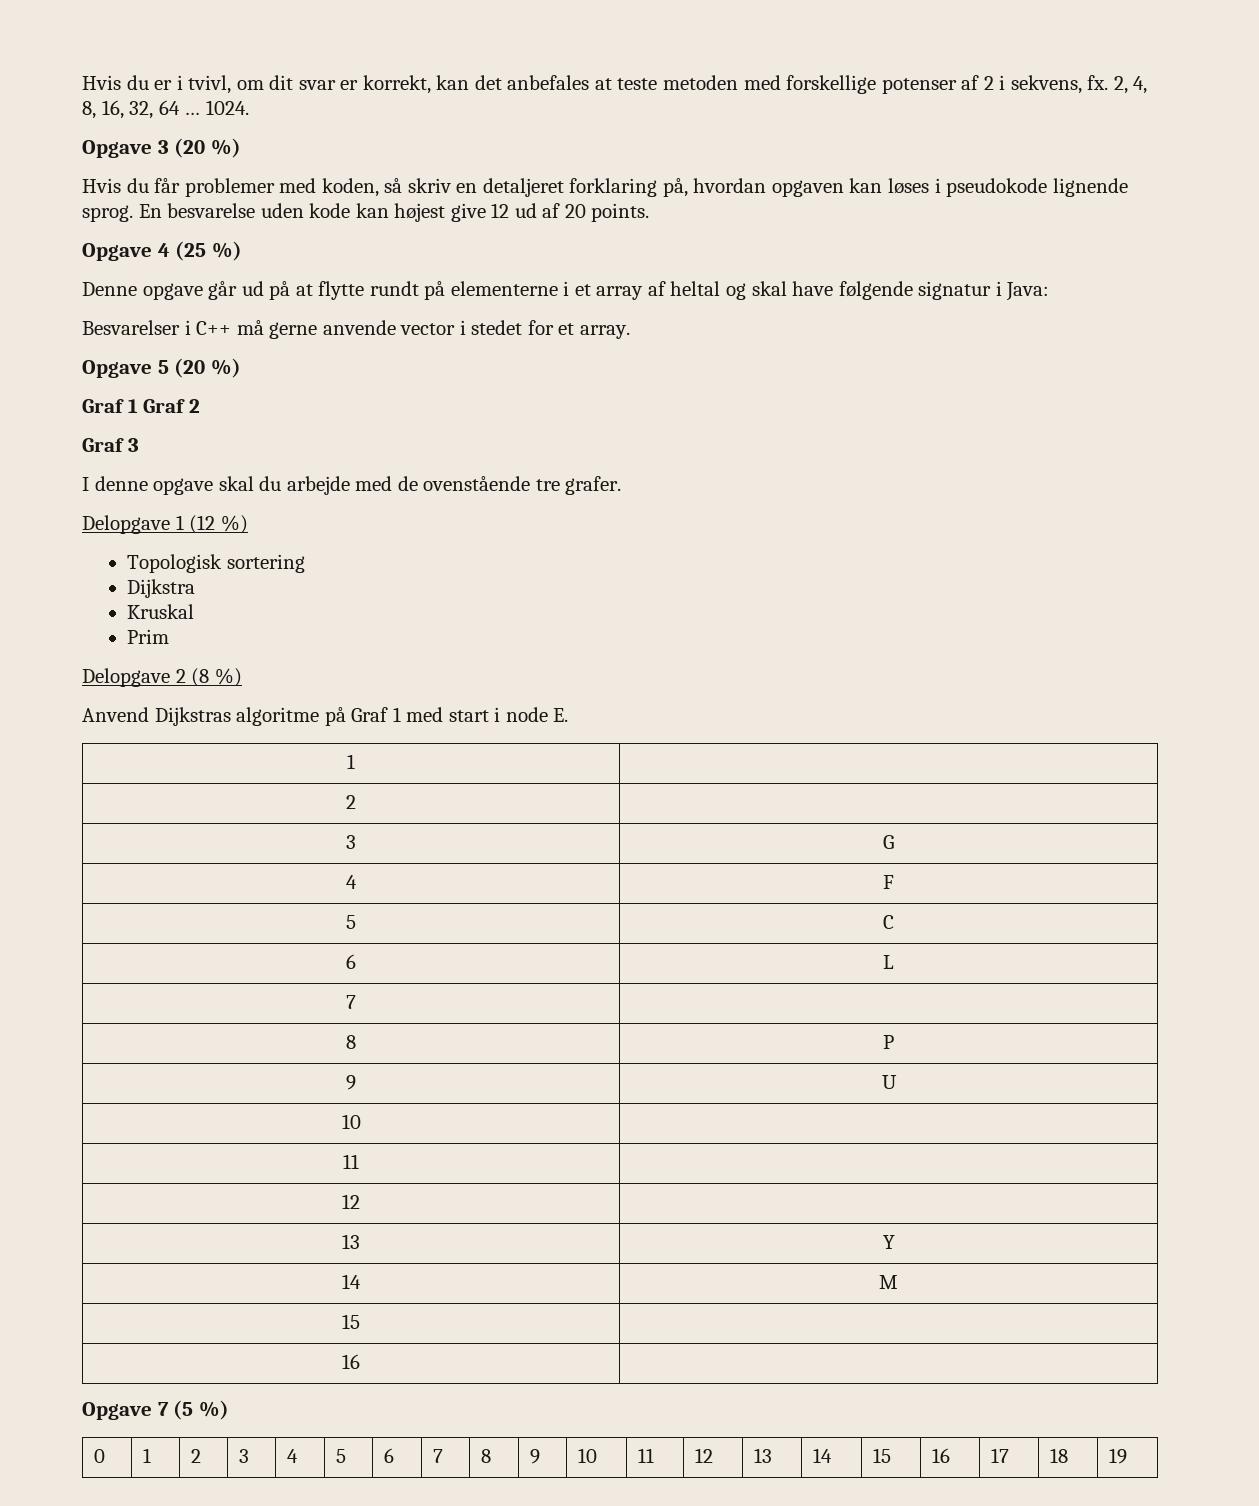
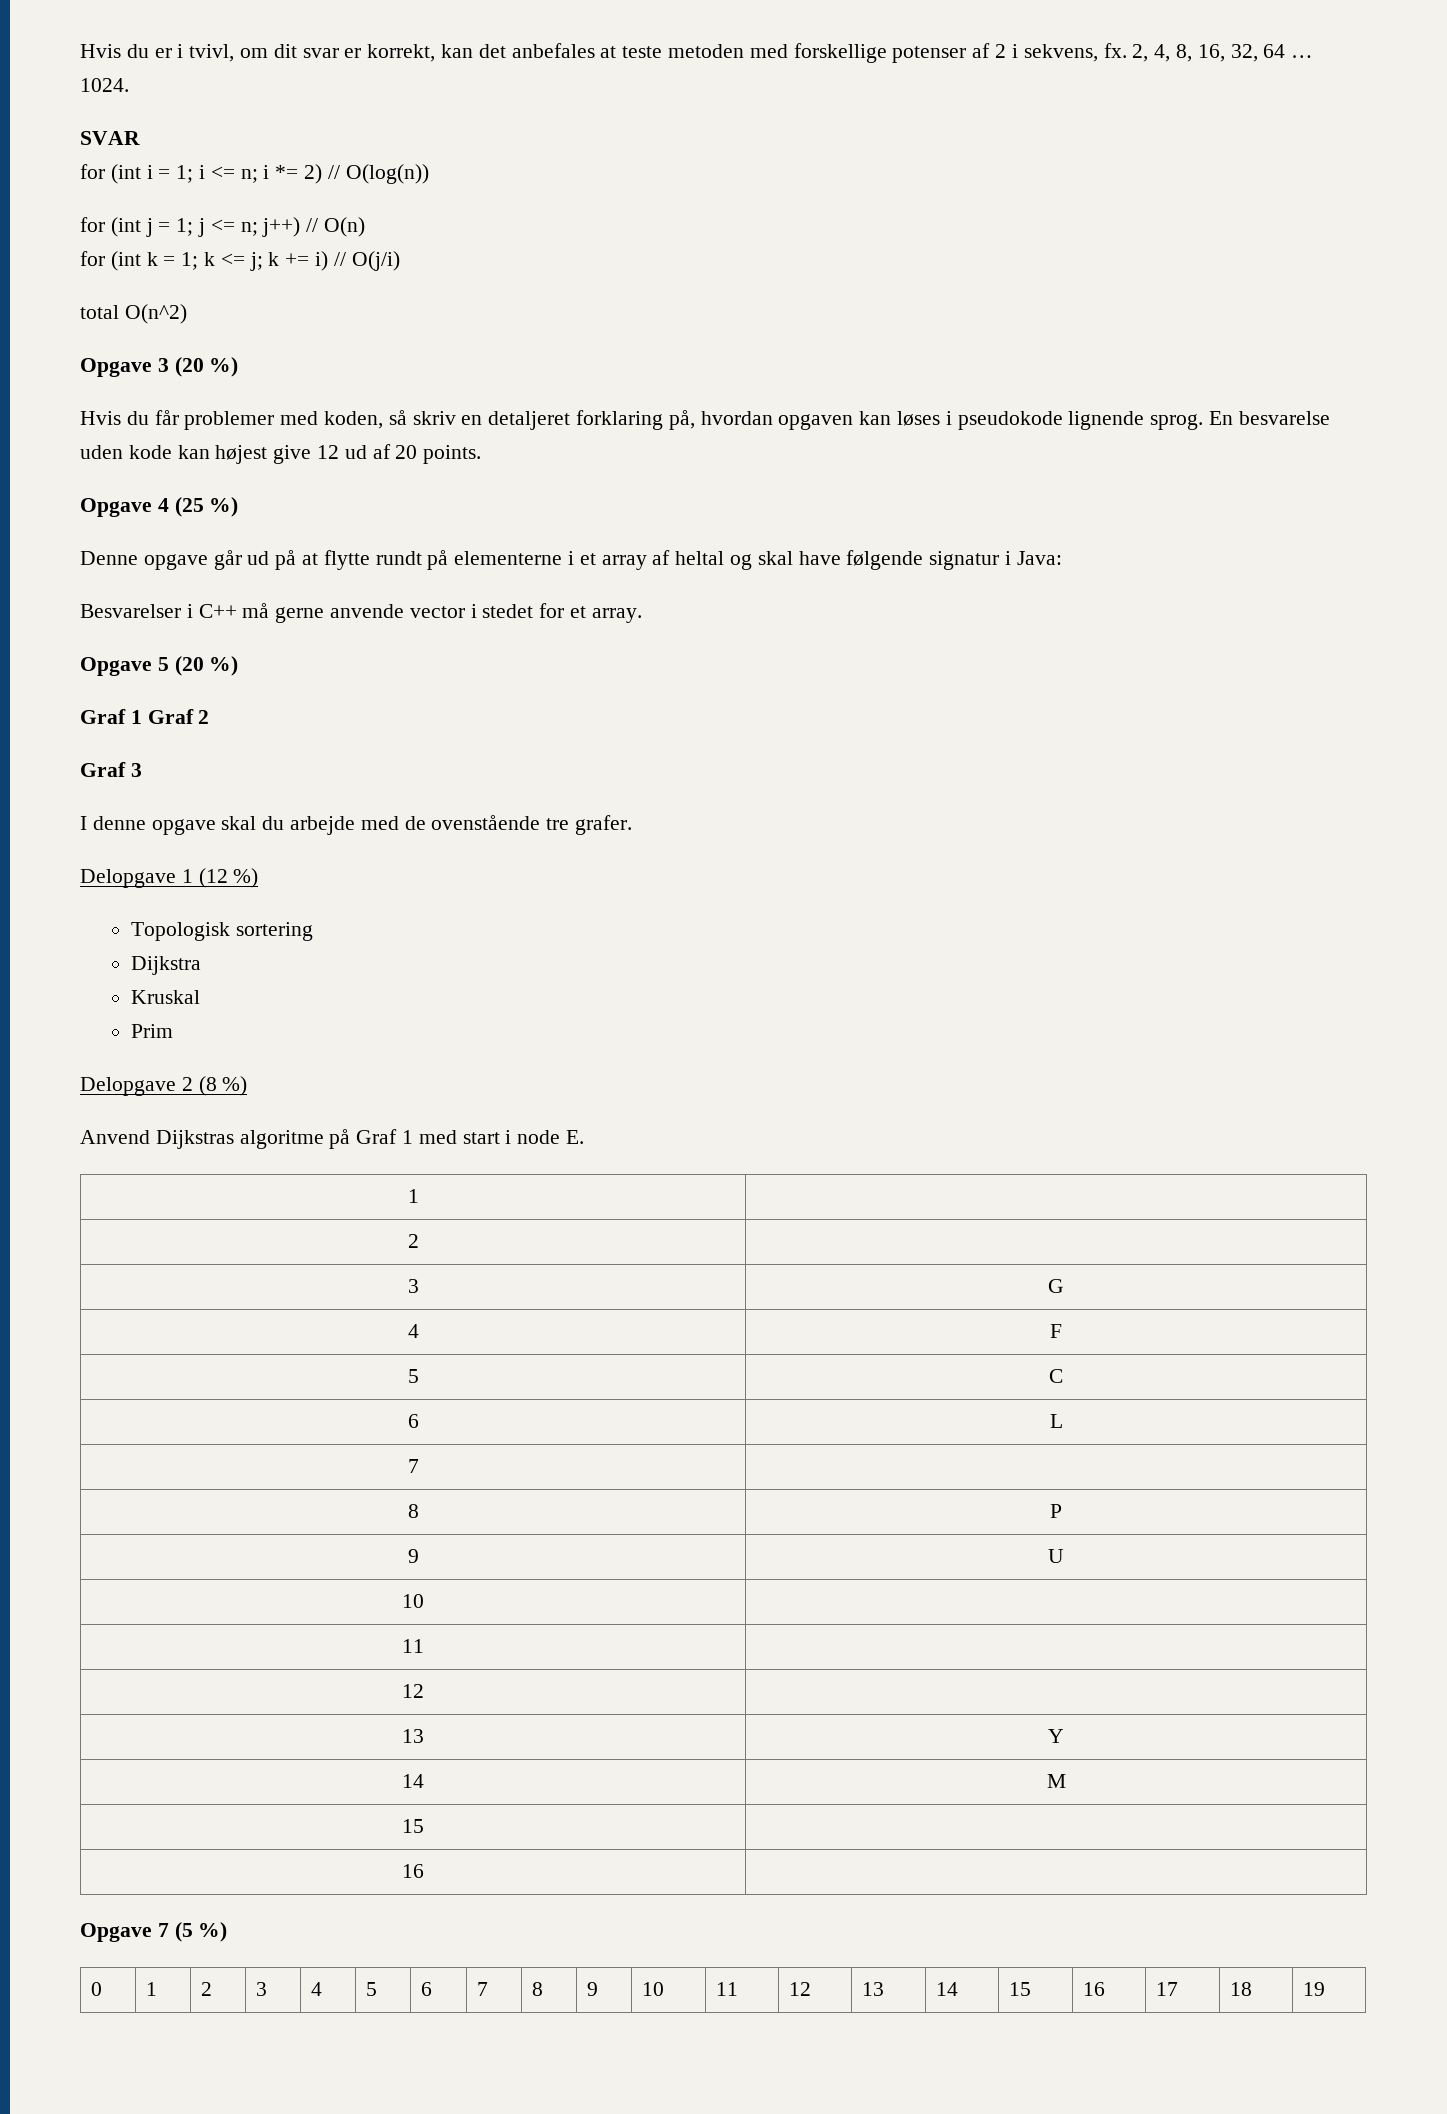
(249, 107) none -> [80,131,140,145] [80,164,429,184] [80,217,366,237] [80,251,400,271] [80,304,187,324] // SVAR // for (int i = 1; i <= n; i *= 2) // O(log(n)) // for (int j = 1; j <= n; j++) // O(n) // for (int k = 1; k <= j; k += i) // O(j/i) // total O(n^2)

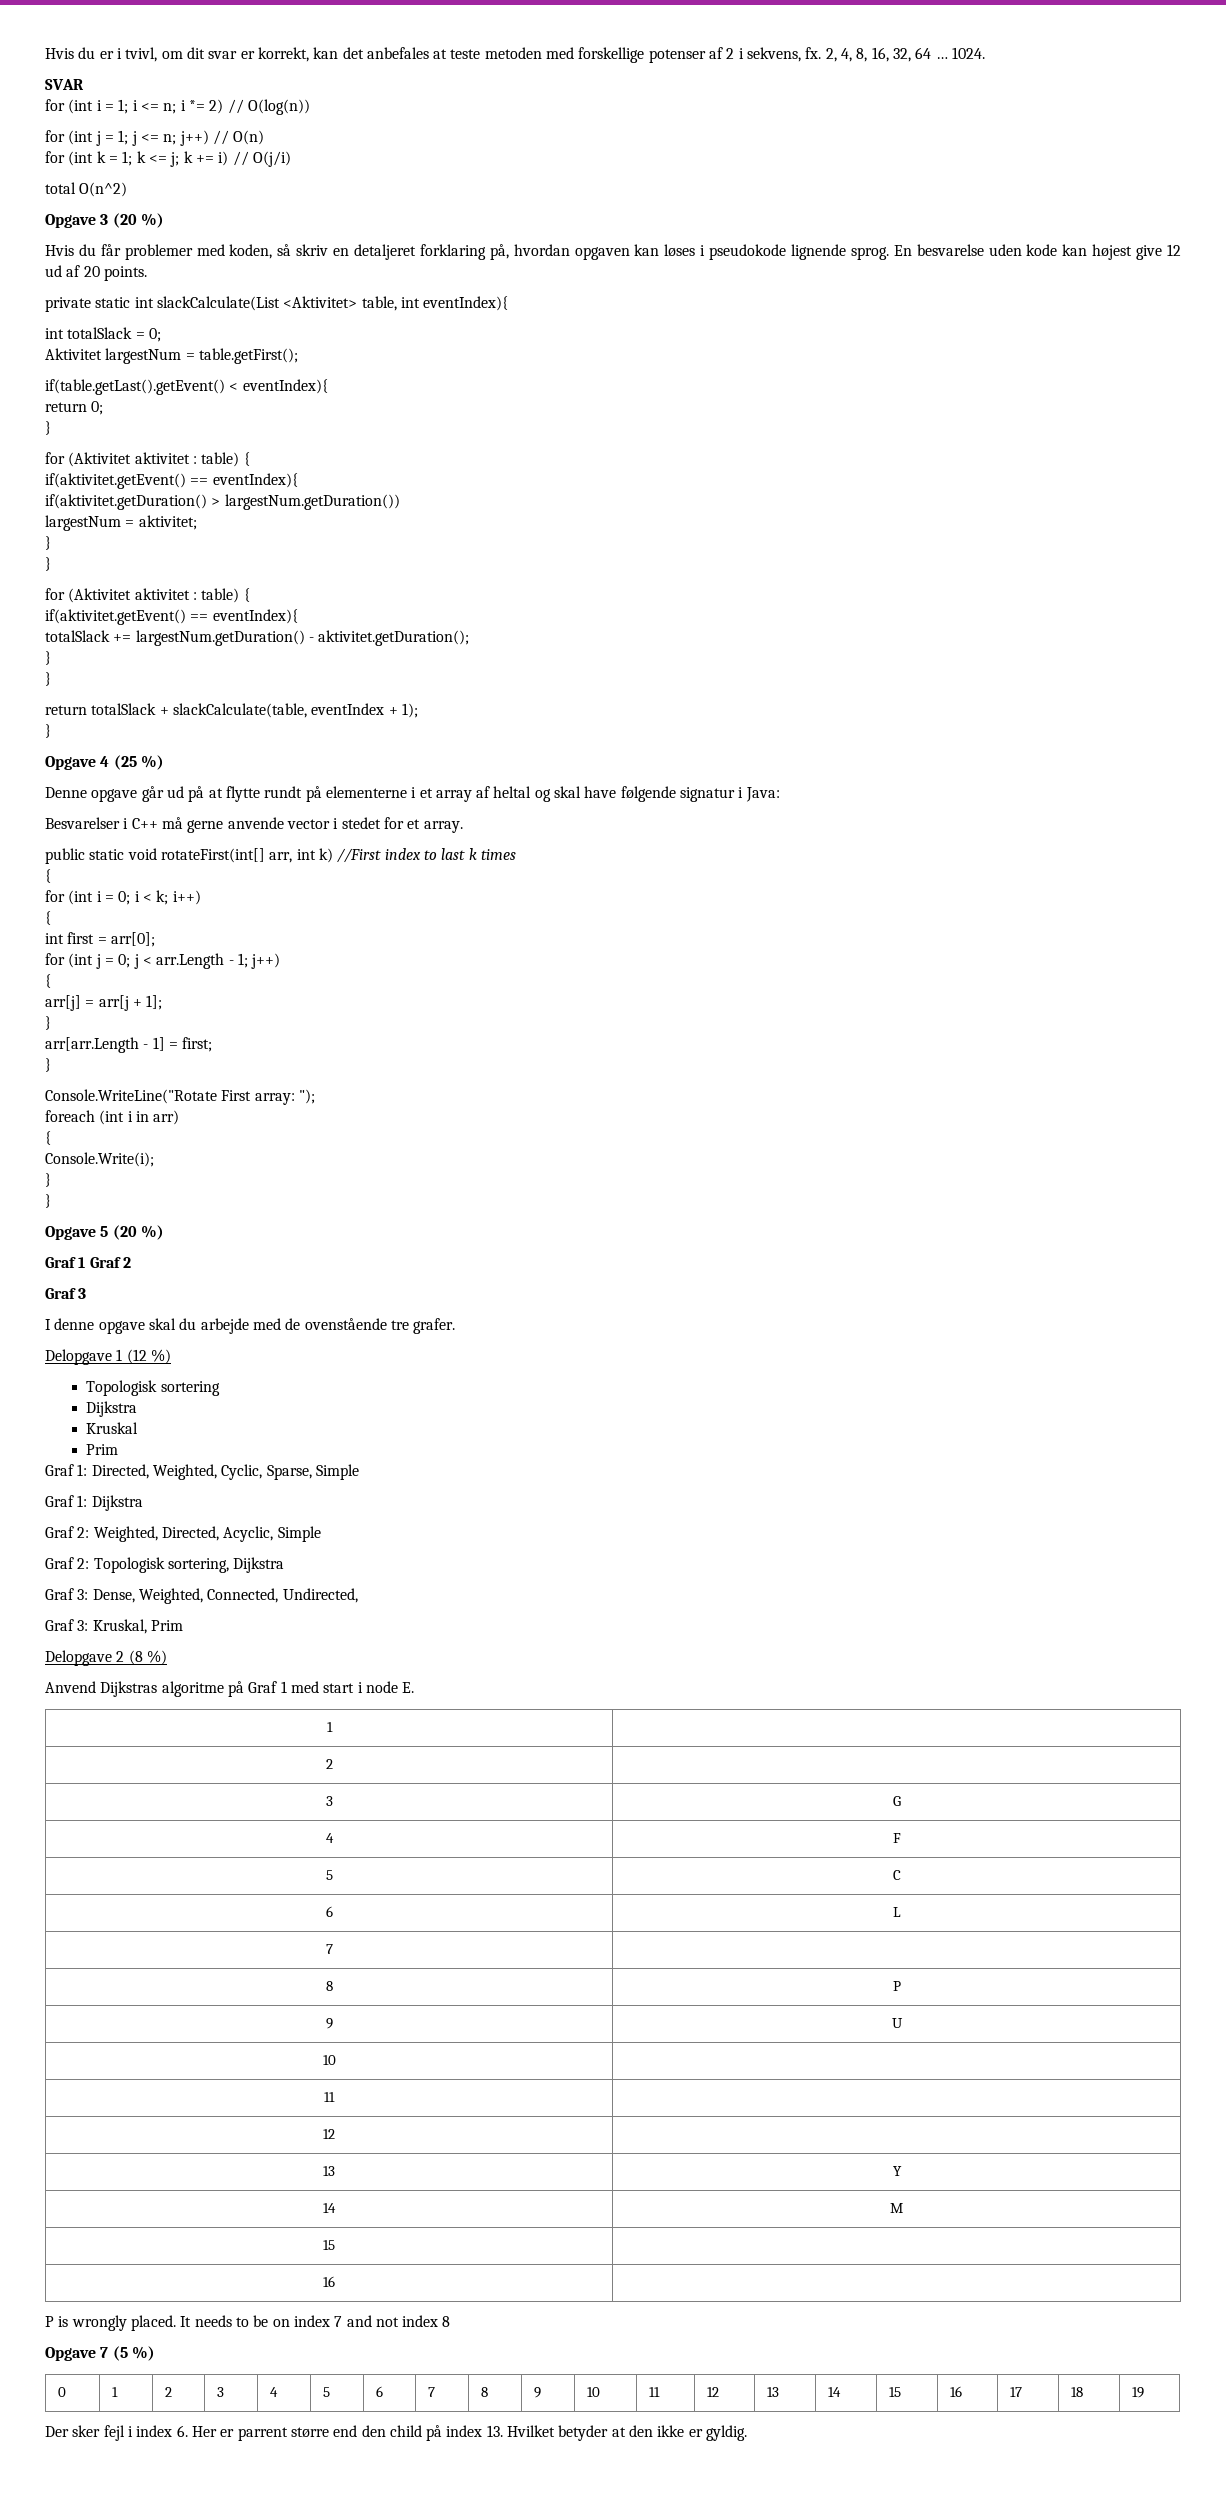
(482, 454) none -> [45,296,509,312] [45,327,161,342] [45,348,298,364] [45,379,328,395] [45,401,104,415] [45,421,51,435] [45,452,250,467] [45,473,298,489] [45,494,400,510] [45,515,197,531] [45,536,51,550] [45,557,51,571] [45,588,250,603] [45,609,298,625] [45,630,470,646] [45,651,51,665] [45,672,51,686] [45,703,418,718] [45,724,51,738] // private static int slackCalculate(List <Aktivitet> table, int eventIndex){ // int totalSlack = 0; // Aktivitet largestNum = table.getFirst(); // if(table.getLast().getEvent() < eventIndex){ // return 0; // } // for (Aktivitet aktivitet : table) { // if(aktivitet.getEvent() == eventIndex){ // if(aktivitet.getDuration() > largestNum.getDuration()) // largestNum = aktivitet; // } // } // for (Aktivitet aktivitet : table) { // if(aktivitet.getEvent() == eventIndex){ // totalSlack += largestNum.getDuration() - aktivitet.getDuration(); // } // } // return totalSlack + slackCalculate(table, eventIndex + 1); // }
(642, 615) none -> [45,848,516,864] [45,869,51,883] [45,890,201,905] [45,911,51,925] [45,932,155,947] [45,953,281,969] [45,974,51,988] [45,995,163,1011] [45,1016,51,1030] [45,1037,213,1053] [45,1058,51,1072] [45,1089,315,1105] [45,1110,180,1125] [45,1131,51,1145] [45,1152,154,1167] [45,1173,51,1187] [45,1194,51,1208] // public static void rotateFirst(int[] arr, int k) //First index to last k times // { // for (int i = 0; i < k; i++) // { // int first = arr[0]; // for (int j = 0; j < arr.Length - 1; j++) // { // arr[j] = arr[j + 1]; // } // arr[arr.Length - 1] = first; // } // Console.WriteLine("Rotate First array: "); // foreach (int i in arr) // { // Console.Write(i); // } // }
(174, 1031) none -> [45,1464,359,1480] [45,1495,143,1511] [45,1526,321,1542] [45,1557,285,1573] [45,1588,358,1604] [45,1619,183,1634] // Graf 1: Directed, Weighted, Cyclic, Sparse, Simple // Graf 1: Dijkstra // Graf 2: Weighted, Directed, Acyclic, Simple // Graf 2: Topologisk sortering, Dijkstra // Graf 3: Dense, Weighted, Connected, Undirected, // Graf 3: Kruskal, Prim
(424, 1871) none -> [45,2315,451,2331] // P is wrongly placed. It needs to be on index 7 and not index 8
(1325, 1989) none -> [45,2425,748,2441] // Der sker fejl i index 6. Her er parrent større end den child på index 13. Hvilket betyder at den ikke er gyldig.

